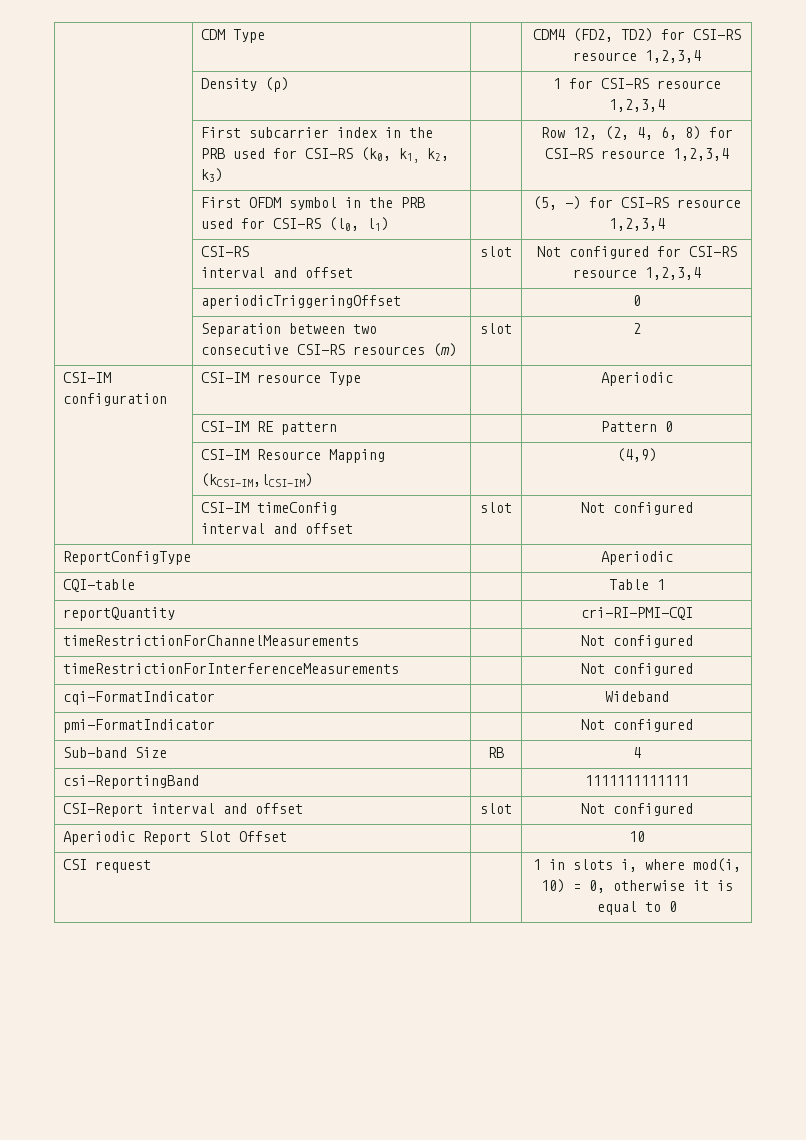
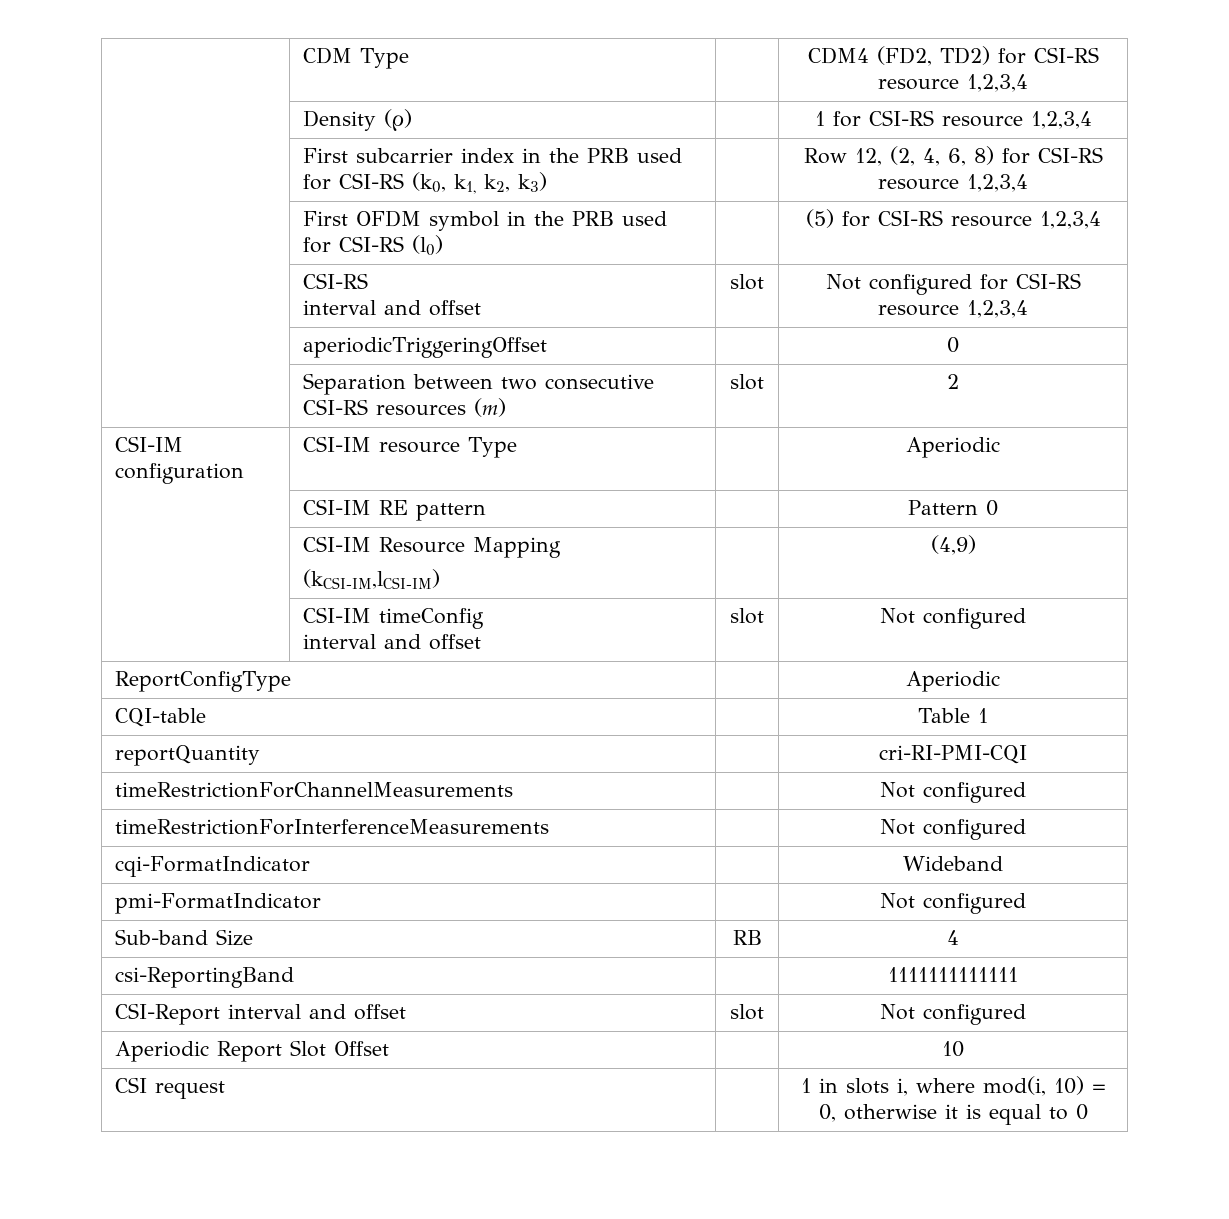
[329,217,390,231] [532,196,581,210] (l0, l1) | | (5, -) -> [411,235,443,256] [805,209,834,228] (l0) | | (5)

